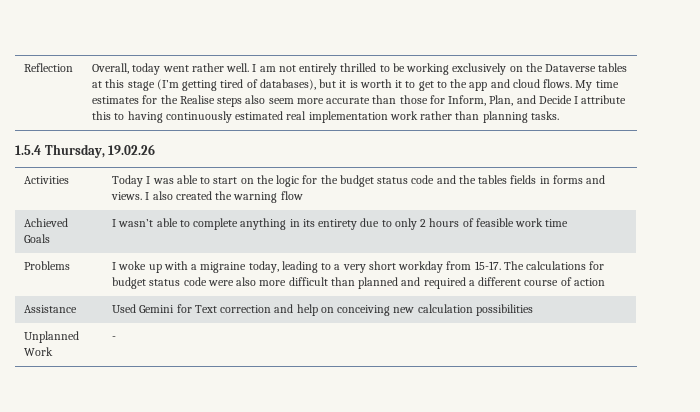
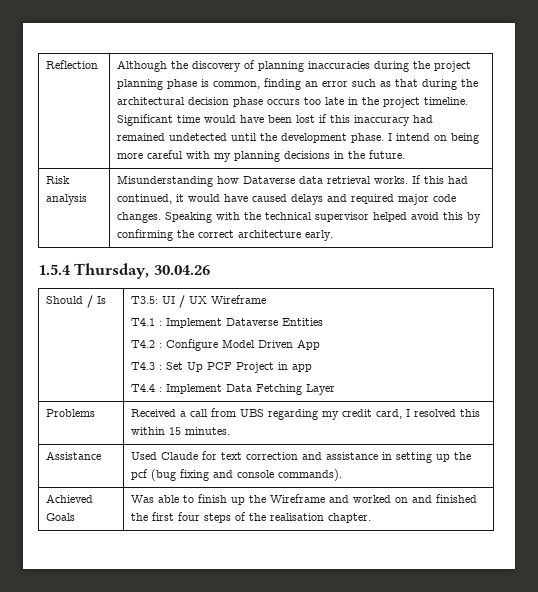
[92,63,628,75] [92,79,619,91] [92,95,627,107] [92,111,559,123] [15,144,156,158] [24,176,70,184] [112,175,606,187] [111,191,303,203] [24,218,69,227] [24,234,51,243] [112,218,569,230] [24,261,71,270] [112,261,605,273] [112,277,605,289] [24,305,78,313] [112,304,533,316] [24,331,80,343] [24,347,54,356] [112,336,117,340] Overall, today went rather well. I am not entirely thrilled to be working exclusively on the Dataverse tables at this stage (I’m getting tired of databases), but it is worth it to get to the app and cloud flows. My time estimates for the Realise steps also seem more accurate than those for Inform, Plan, and Decide I attribute this to having continuously estimated real implementation work rather than planning tasks. // 1.5.4 Thursday, 19.02.26 // Activities | Today I was able to start on the logic for the budget status code and the tables fields in forms and views. I also created the warning flow // Achieved Goals | I wasn’t able to complete anything in its entirety due to only 2 hours of feasible work time // Problems | I woke up with a migraine today, leading to a very short workday from 15-17. The calculations for budget status code were also more difficult than planned and required a different course of action // Assistance | Used Gemini for Text correction and help on conceiving new calculation possibilities // Unplanned Work | - -> [117,60,472,72] [117,78,479,90] [117,97,469,108] [117,114,434,126] [117,133,480,144] [117,150,406,162] [46,176,71,184] [46,194,88,205] [117,175,469,187] [117,194,457,205] [117,212,482,223] [117,229,334,241] [38,263,210,279] [46,295,107,308] [131,295,267,308] [131,318,324,328] [131,339,321,351] [131,362,313,373] [131,384,336,395] [46,409,96,417] [131,408,481,420] [131,427,231,435] [46,451,102,460] [131,451,472,463] [131,469,343,481] [46,494,94,503] [46,513,76,521] [131,494,478,505] [131,512,372,523] Although the discovery of planning inaccuracies during the project planning phase is common, finding an error such as that during the architectural decision phase occurs too late in the project timeline. Significant time would have been lost if this inaccuracy had remained undetected until the development phase. I intend on being more careful with my planning decisions in the future. // Risk analysis | Misunderstanding how Dataverse data retrieval works. If this had continued, it would have caused delays and required major code changes. Speaking with the technical supervisor helped avoid this by confirming the correct architecture early. // 1.5.4 Thursday, 30.04.26 // Should / Is | T3.5: UI / UX Wireframe // T4.1 : Implement Dataverse Entities // T4.2 : Configure Model Driven App // T4.3 : Set Up PCF Project in app // T4.4 : Implement Data Fetching Layer // Problems | Received a call from UBS regarding my credit card, I resolved this within 15 minutes. // Assistance | Used Claude for text correction and assistance in setting up the pcf (bug fixing and console commands). // Achieved Goals | Was able to finish up the Wireframe and worked on and finished the first four steps of the realisation chapter.

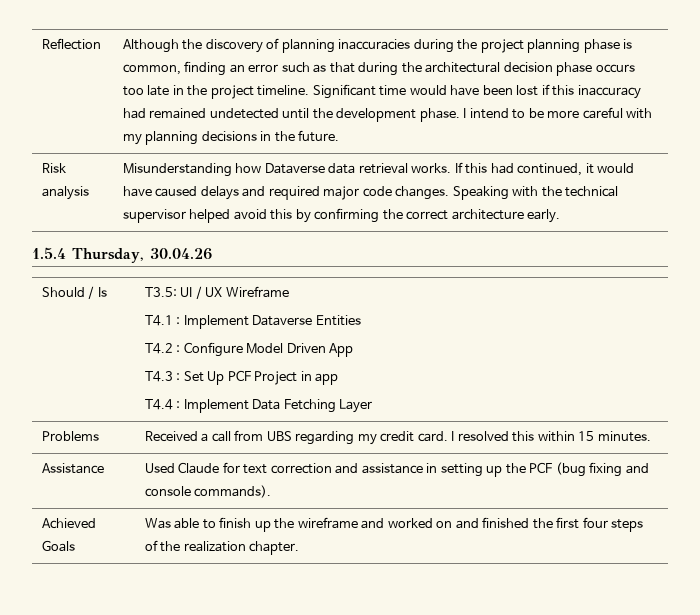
[434,133,480,144] on being -> [512,108,544,119] to be
[376,409,403,419] card, -> [417,431,448,442] card.
[131,469,149,480] pcf -> [529,462,553,473] PCF
[270,494,326,503] Wireframe -> [297,517,358,529] wireframe
[270,513,325,521] realisation -> [183,541,246,552] realization

